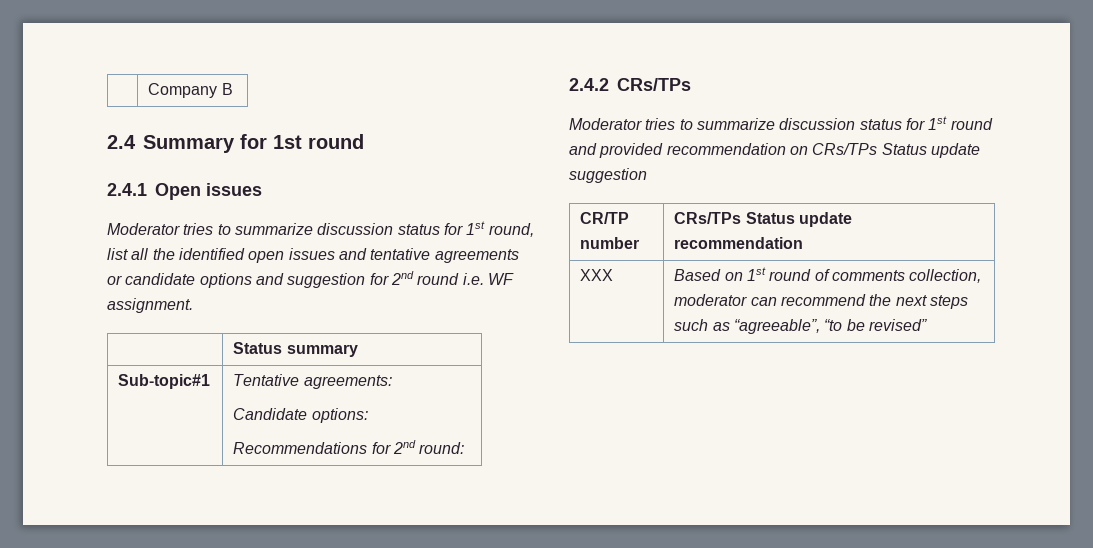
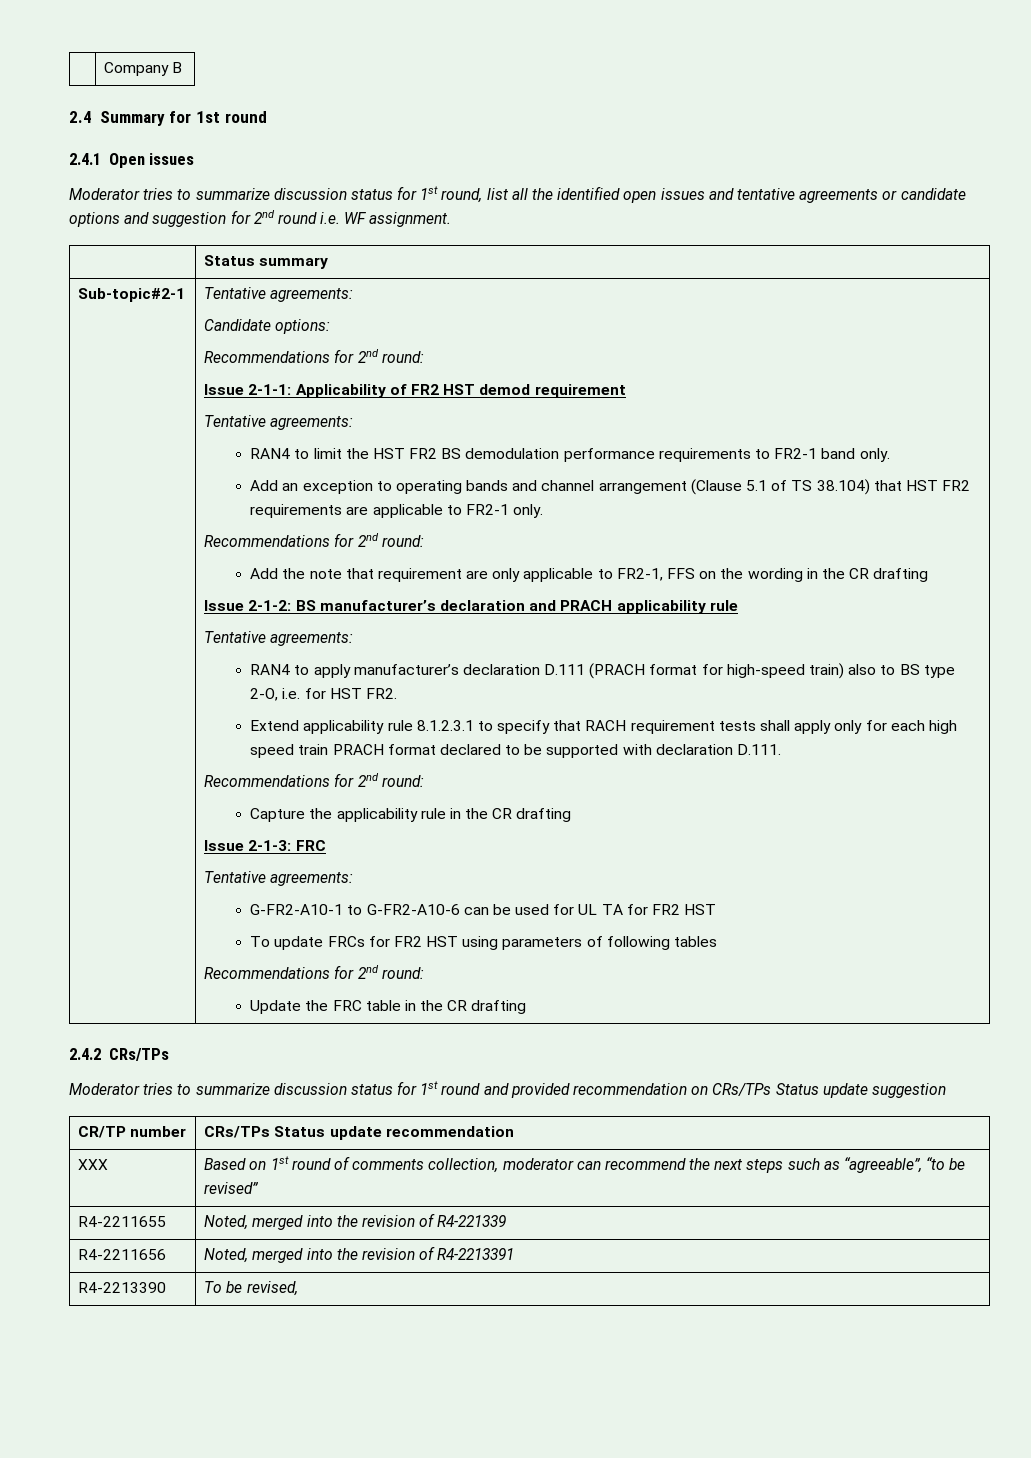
[118,374,211,389] Sub-topic#1 -> [78,288,186,302] Sub-topic#2-1
(465, 448) none -> [204,384,626,398] [204,415,354,430] [250,448,890,462] [250,479,971,495] [250,504,544,518] [204,533,424,547] [250,568,929,582] [204,600,738,614] [204,631,354,646] [250,663,955,679] [250,688,397,701] [250,720,957,734] [250,744,782,758] [204,773,424,787] [250,808,572,822] [204,840,326,851] [204,871,354,886] [250,904,717,915] [250,936,718,950] [204,965,424,979] [250,1000,527,1014] // Issue 2-1-1: Applicability of FR2 HST demod requirement // Tentative agreements: // RAN4 to limit the HST FR2 BS demodulation performance requirements to FR2-1 band only. // Add an exception to operating bands and channel arrangement (Clause 5.1 of TS 38.104) that HST FR2 requirements are applicable to FR2-1 only. // Recommendations for 2nd round: // Add the note that requirement are only applicable to FR2-1, FFS on the wording in the CR drafting // Issue 2-1-2: BS manufacturer’s declaration and PRACH applicability rule // Tentative agreements: // RAN4 to apply manufacturer’s declaration D.111 (PRACH format for high-speed train) also to BS type 2-O, i.e. for HST FR2. // Extend applicability rule 8.1.2.3.1 to specify that RACH requirement tests shall apply only for each high speed train PRACH format declared to be supported with declaration D.111. // Recommendations for 2nd round: // Capture the applicability rule in the CR drafting // Issue 2-1-3: FRC // Tentative agreements: // G-FR2-A10-1 to G-FR2-A10-6 can be used for UL TA for FR2 HST // To update FRCs for FR2 HST using parameters of following tables // Recommendations for 2nd round: // Update the FRC table in the CR drafting
(927, 325) none -> [78,1216,167,1227] [204,1213,507,1230] [78,1249,167,1260] [204,1246,515,1263] [78,1282,167,1293] [204,1281,298,1296] // R4-2211655 | Noted, merged into the revision of R4-221339 // R4-2211656 | Noted, merged into the revision of R4-2213391 // R4-2213390 | To be revised,

